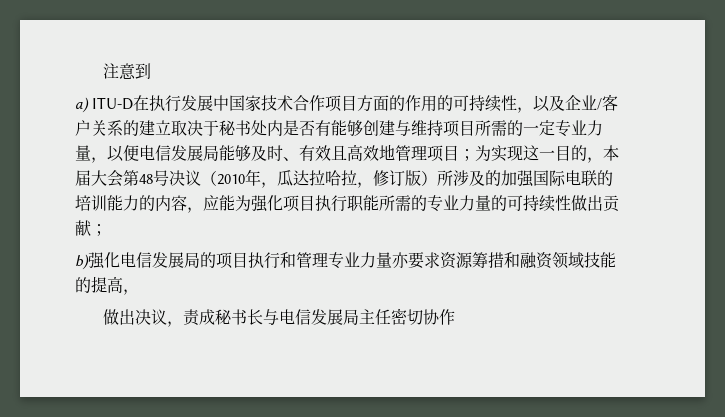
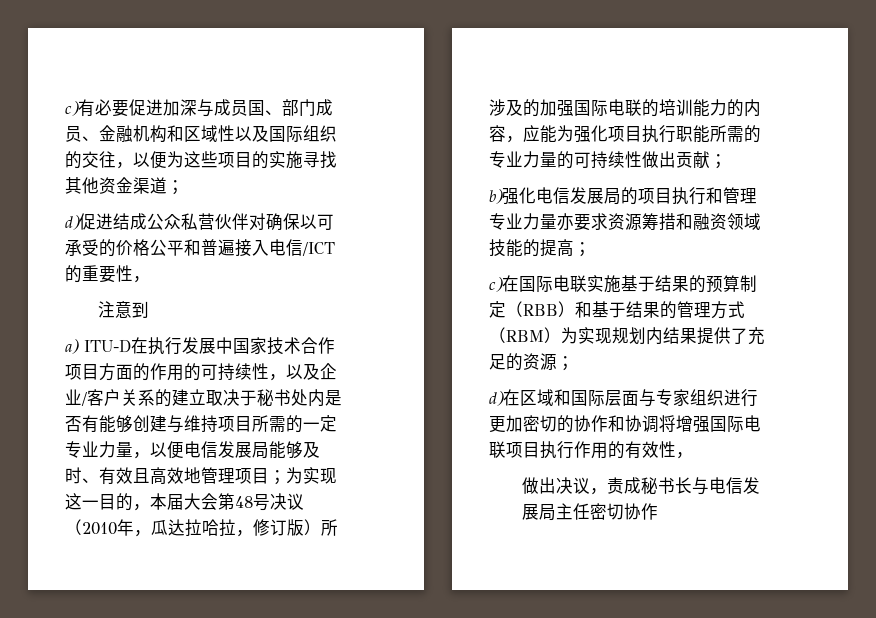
(102, 71) none -> [65,99,333,117] [65,125,337,143] [65,151,337,169] [65,177,184,195] [65,213,334,231] [65,239,335,257] [65,265,150,283] c)有必要促进加深与成员国、部门成员、金融机构和区域性以及国际组织的交往，以便为这些项目的实施寻找其他资金渠道； // d)促进结成公众私营伙伴对确保以可承受的价格公平和普遍接入电信/ICT的重要性， //
(123, 284) none -> [574,242,591,257] [489,275,757,293] [489,301,745,319] [489,327,765,345] [489,353,574,371] [489,389,758,407] [489,415,761,433] [489,441,676,459] ； // c)在国际电联实施基于结果的预算制定（RBB）和基于结果的管理方式（RBM）为实现规划内结果提供了充足的资源； // d)在区域和国际层面与专家组织进行更加密切的协作和协调将增强国际电联项目执行作用的有效性

